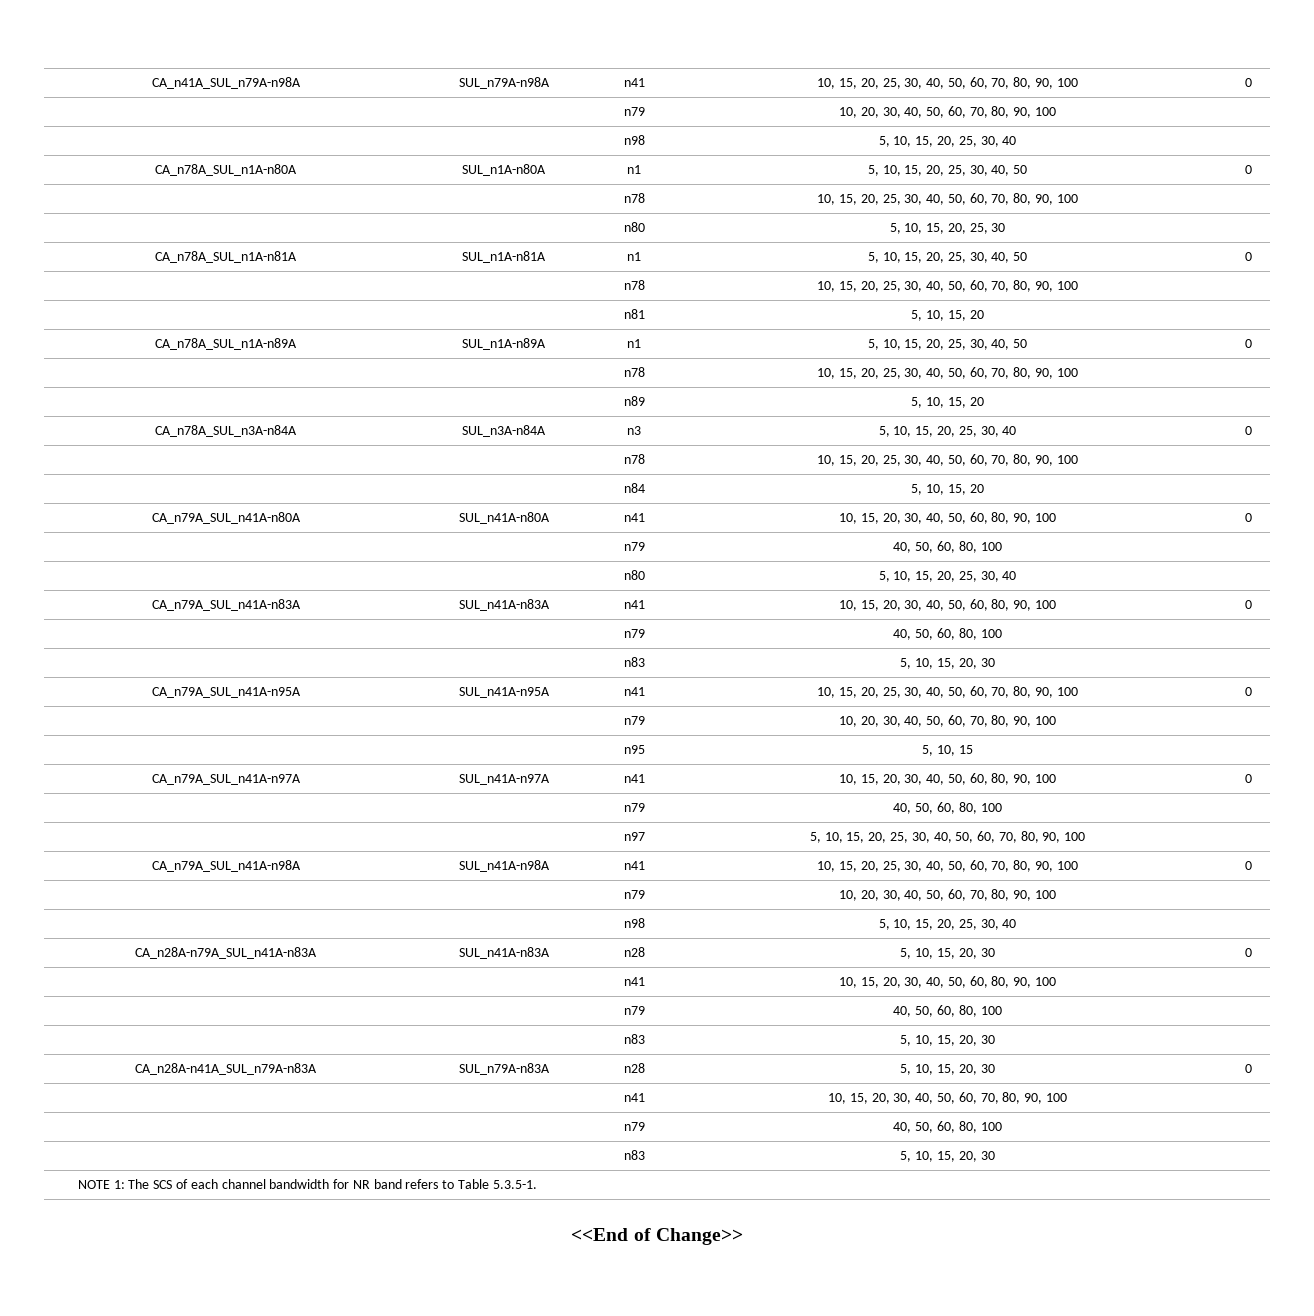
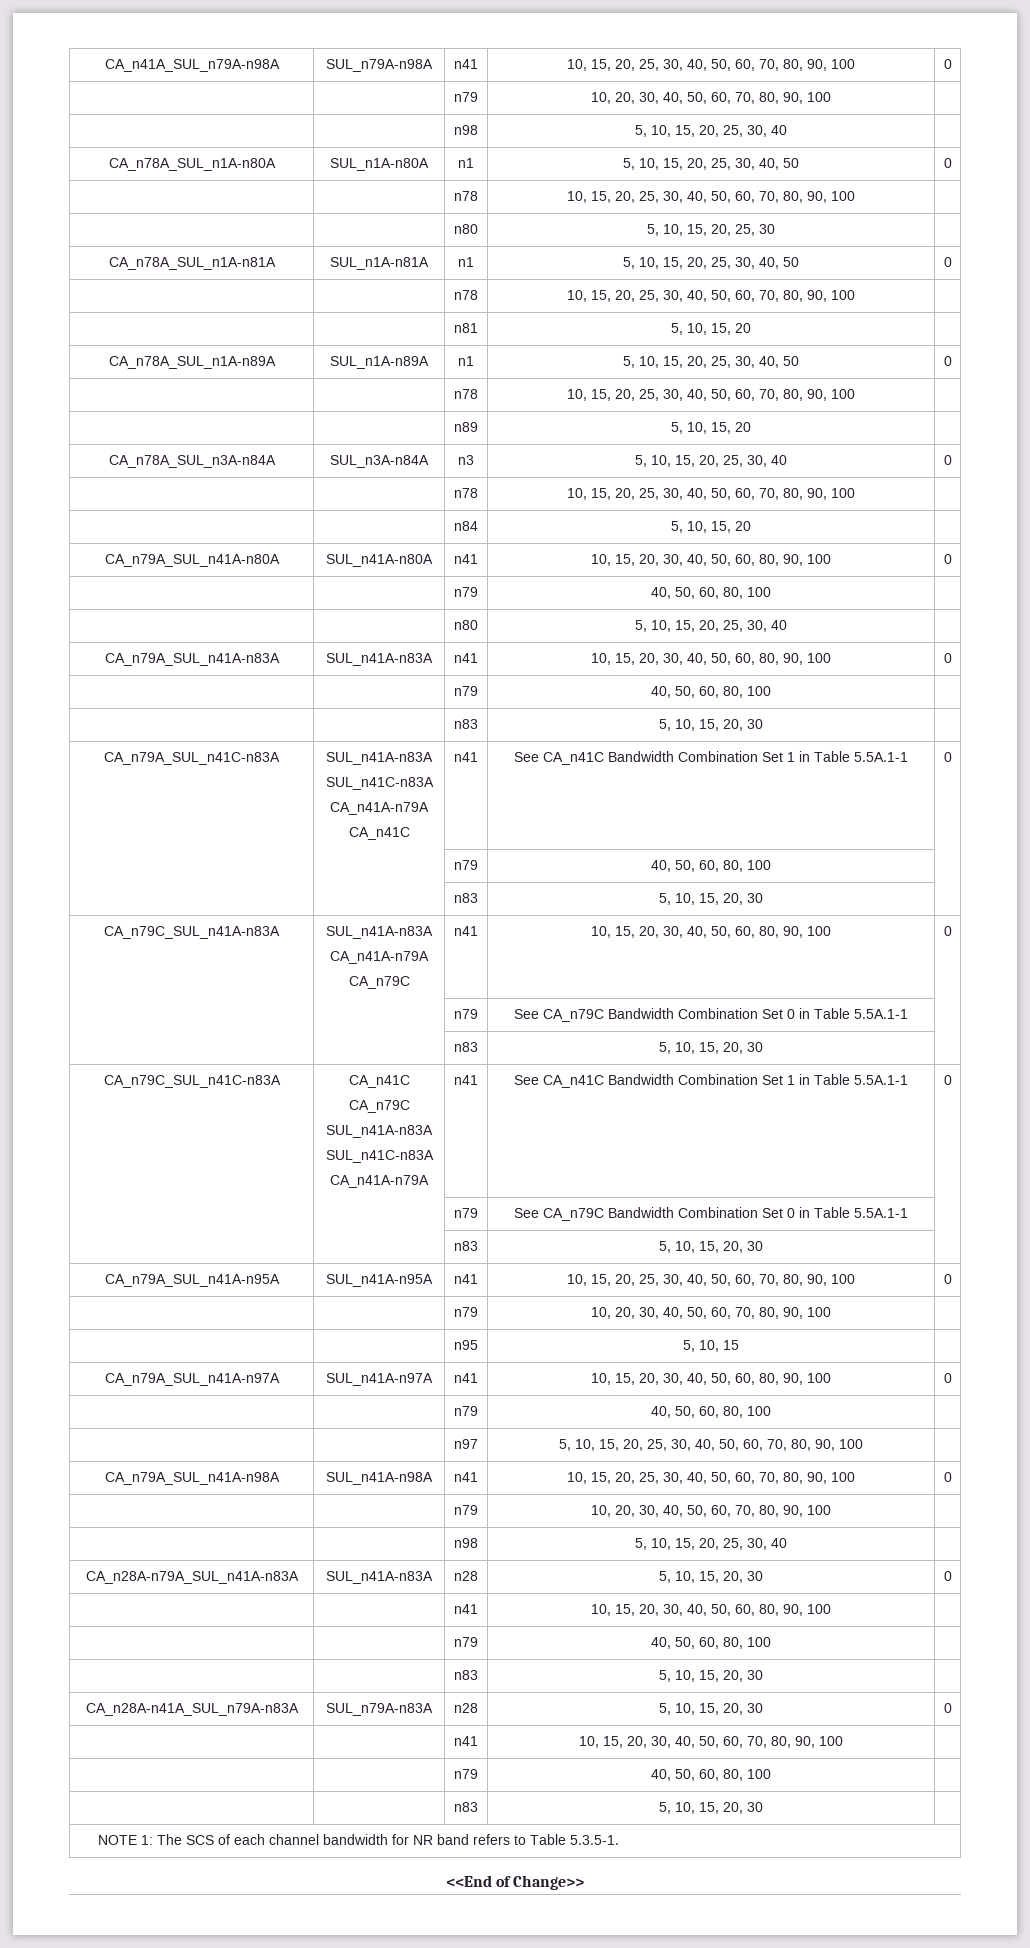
(995, 662) none -> [104,752,280,765] [326,752,433,765] [325,777,434,790] [330,802,429,815] [348,827,410,840] [454,752,478,762] [514,751,908,765] [943,752,952,762] [454,860,478,870] [651,860,771,872] [454,893,478,903] [659,893,763,905] [104,926,280,939] [326,926,433,939] [330,951,429,964] [348,976,410,989] [454,926,478,936] [591,926,831,938] [943,926,952,936] [454,1009,478,1019] [514,1008,908,1022] [454,1042,478,1052] [659,1042,763,1054] [103,1075,281,1088] [348,1075,410,1088] [348,1100,410,1113] [326,1125,433,1138] [325,1150,434,1163] [330,1175,429,1188] [454,1075,478,1085] [514,1074,908,1088] [943,1075,952,1085] [454,1208,478,1218] [514,1207,908,1221] [454,1241,478,1251] [659,1241,763,1253] // CA_n79A_SUL_n41C-n83A | SUL_n41A-n83A // SUL_n41C-n83A // CA_n41A-n79A // CA_n41C | n41 | See CA_n41C Bandwidth Combination Set 1 in Table 5.5A.1-1 | 0 // | | n79 | 40, 50, 60, 80, 100 | // | | n83 | 5, 10, 15, 20, 30 | // CA_n79C_SUL_n41A-n83A | SUL_n41A-n83A // CA_n41A-n79A // CA_n79C | n41 | 10, 15, 20, 30, 40, 50, 60, 80, 90, 100 | 0 // | | n79 | See CA_n79C Bandwidth Combination Set 0 in Table 5.5A.1-1 | // | | n83 | 5, 10, 15, 20, 30 | // CA_n79C_SUL_n41C-n83A | CA_n41C // CA_n79C // SUL_n41A-n83A // SUL_n41C-n83A // CA_n41A-n79A | n41 | See CA_n41C Bandwidth Combination Set 1 in Table 5.5A.1-1 | 0 // | | n79 | See CA_n79C Bandwidth Combination Set 0 in Table 5.5A.1-1 | // | | n83 | 5, 10, 15, 20, 30 |

